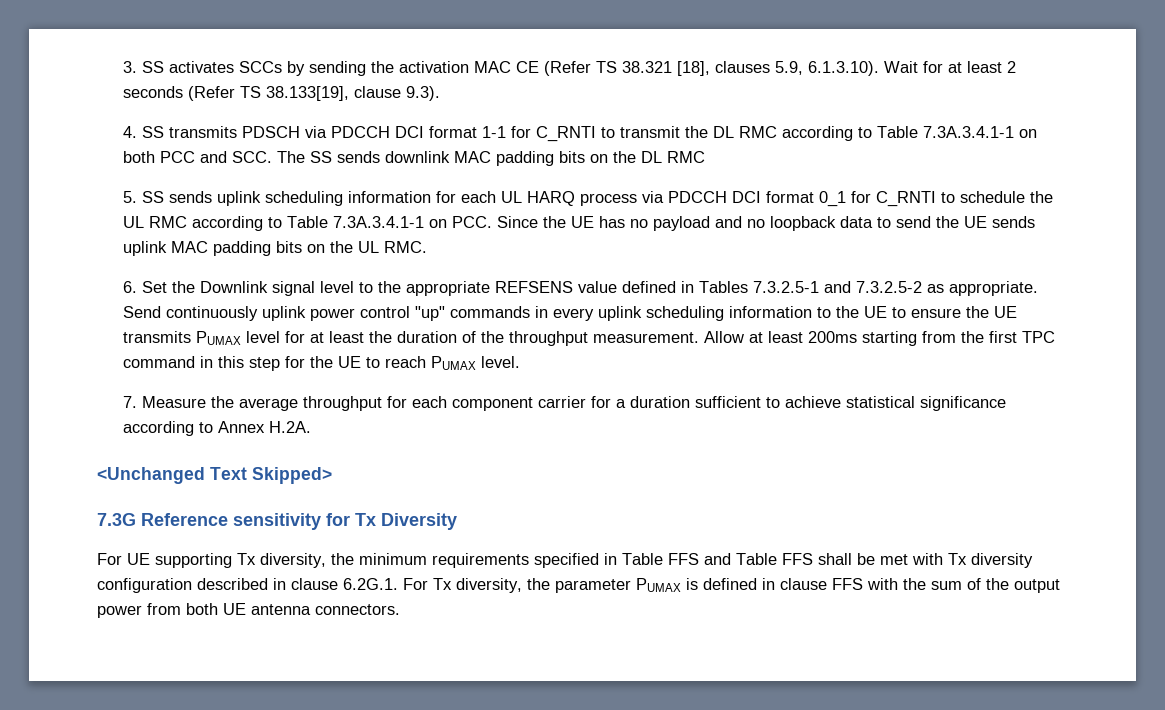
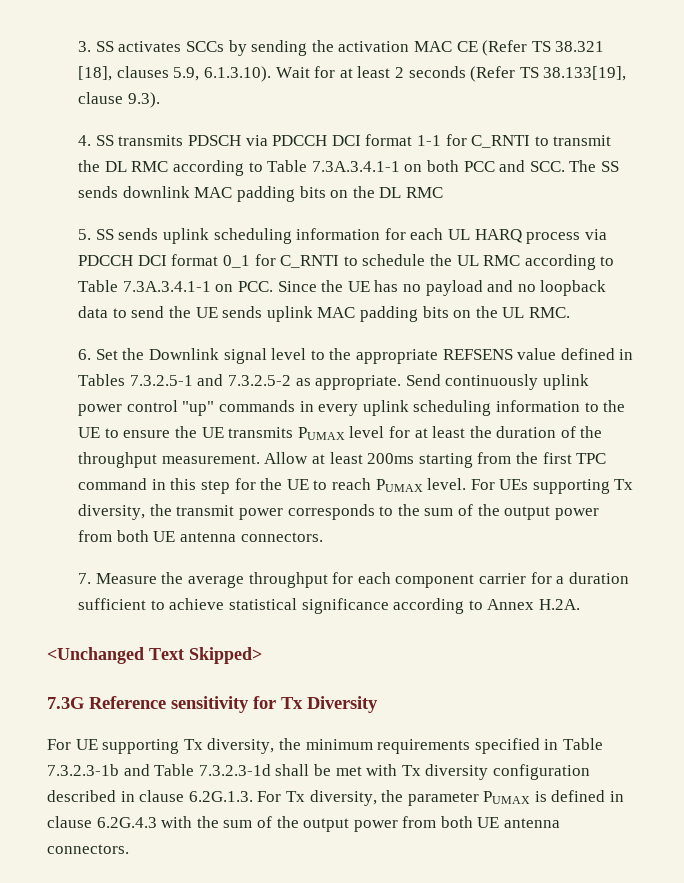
(520, 362) none -> [470,479,634,494] [78,504,599,520] [78,530,323,542] For UEs supporting Tx diversity, the transmit power corresponds to the sum of the output power from both UE antenna connectors.
[668,553,699,565] FFS -> [47,764,119,776] 7.3.2.3-1b
[782,553,813,565] FFS -> [198,764,271,776] 7.3.2.3-1d
[343,578,398,590] 6.2G.1. -> [188,791,253,802] 6.2G.1.3.
[832,578,863,590] FFS -> [96,817,157,828] 6.2G.4.3

